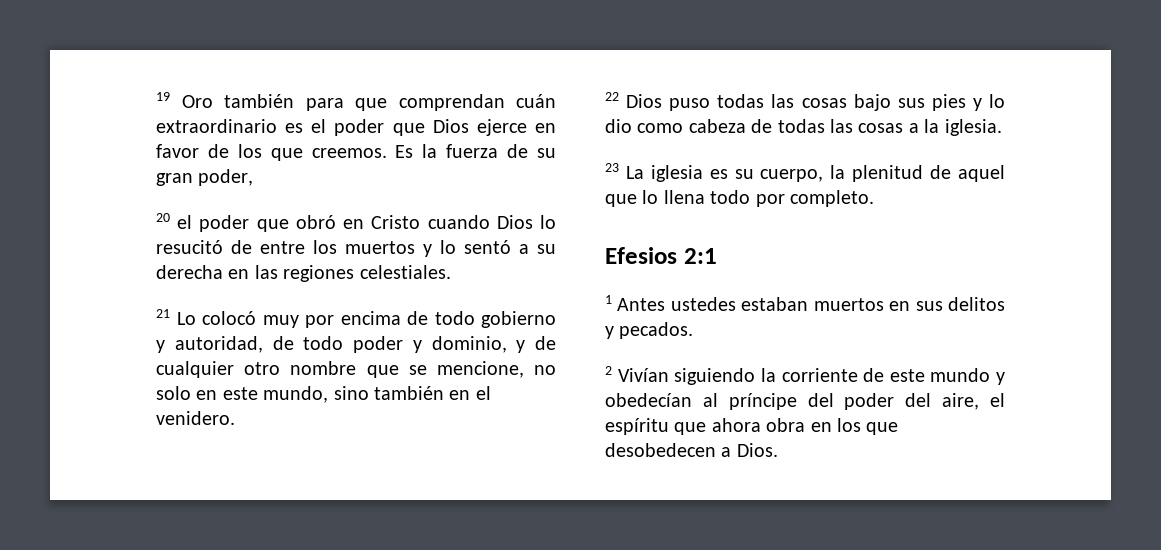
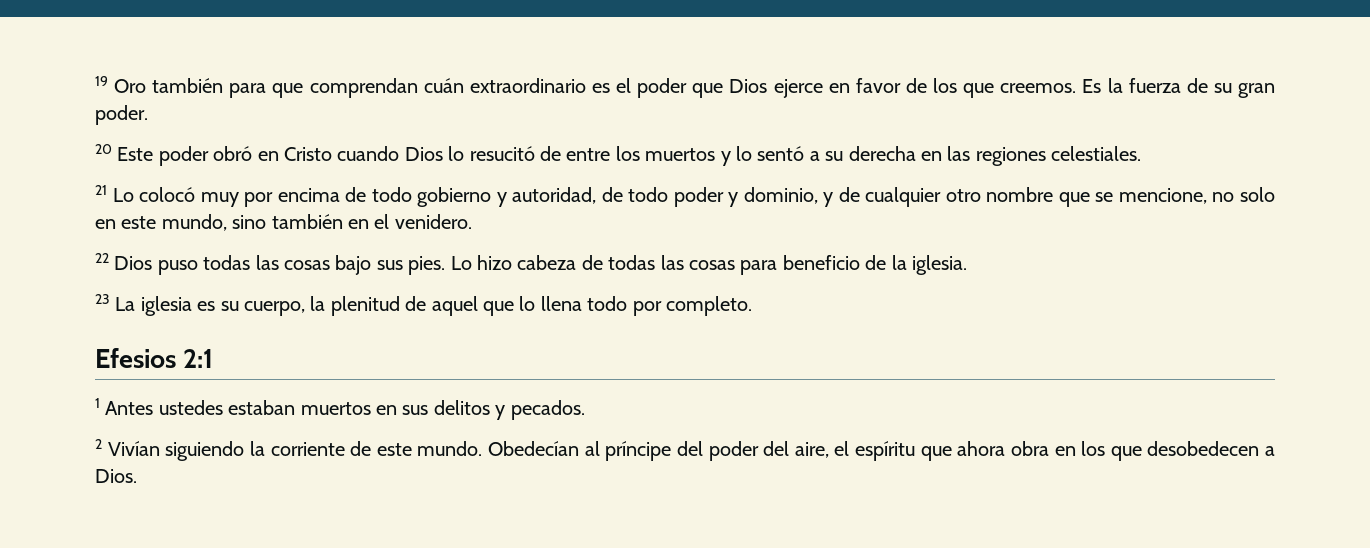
[198,169,254,186] poder, -> [95,105,148,125] poder.
[177,215,289,232] el poder que -> [117,146,209,166] Este poder
[931,94,1006,111] [605,119,684,133] pies y lo dio como -> [408,255,512,275] pies. Lo hizo
[908,123,919,133] a -> [740,255,887,275] para beneficio de
[930,368,1005,385] [605,393,692,407] mundo y obedecían -> [417,441,579,456] mundo. Obedecían

